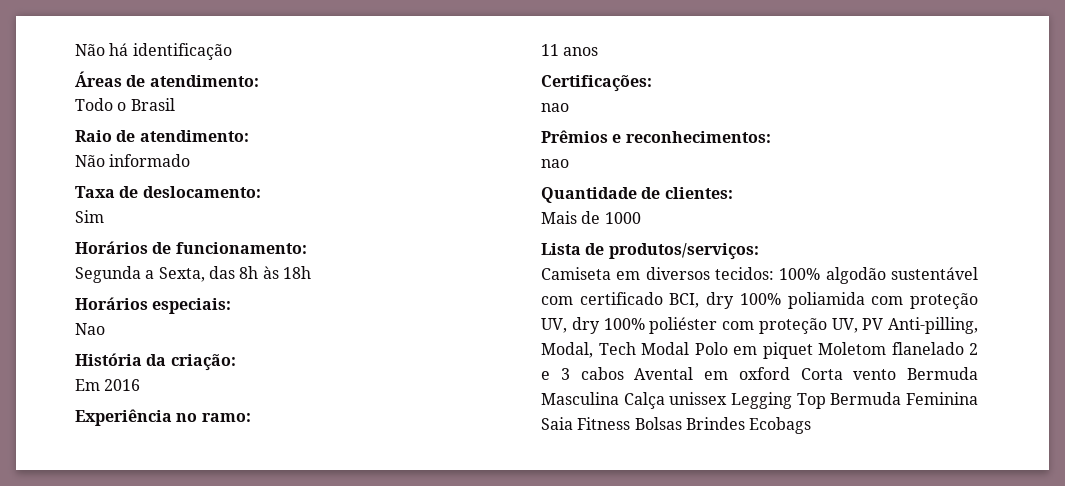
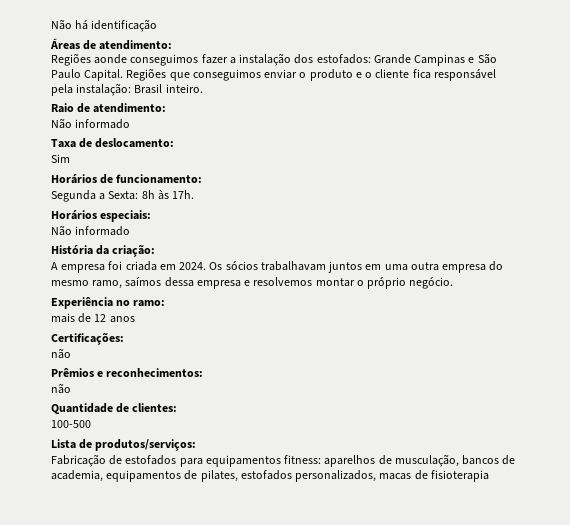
[75,98,127,111] Todo o -> [51,53,497,66] [51,68,496,81] [51,83,132,96] Regiões aonde conseguimos fazer a instalação dos estofados: Grande Campinas e São Paulo Capital. Regiões que conseguimos enviar o produto e o cliente fica responsável pela instalação:
(175, 104) none -> [165,84,203,93] inteiro.
[158,266,235,282] Sexta, das -> [108,191,139,200] Sexta:
[282,266,311,279] 18h -> [172,190,195,199] 17h.
[75,323,105,335] Nao -> [51,225,131,236] Não informado
[75,379,141,391] Em 2016 -> [51,261,504,273] [51,277,454,289] A empresa foi criada em 2024. Os sócios trabalhavam juntos em uma outra empresa do mesmo ramo, saímos dessa empresa e resolvemos montar o próprio negócio.
[541,44,559,56] 11 -> [51,313,107,323] mais de 12
[541,103,569,112] nao -> [51,348,71,359] não
[541,159,569,168] nao -> [51,383,71,394] não
[541,211,641,224] Mais de 1000 -> [51,420,91,428] 100-500
[541,267,978,284] [541,292,978,309] [541,317,978,334] [541,342,978,359] [541,367,978,380] [541,392,979,409] [541,417,812,434] Camiseta em diversos tecidos: 100% algodão sustentável com certificado BCI, dry 100% poliamida com proteção UV, dry 100% poliéster com proteção UV, PV Anti-pilling, Modal, Tech Modal Polo em piquet Moletom flanelado 2 e 3 cabos Avental em oxford Corta vento Bermuda Masculina Calça unissex Legging Top Bermuda Feminina Saia Fitness Bolsas Brindes Ecobags -> [51,454,516,467] [51,470,489,482] Fabricação de estofados para equipamentos fitness: aparelhos de musculação, bancos de academia, equipamentos de pilates, estofados personalizados, macas de fisioterapia

